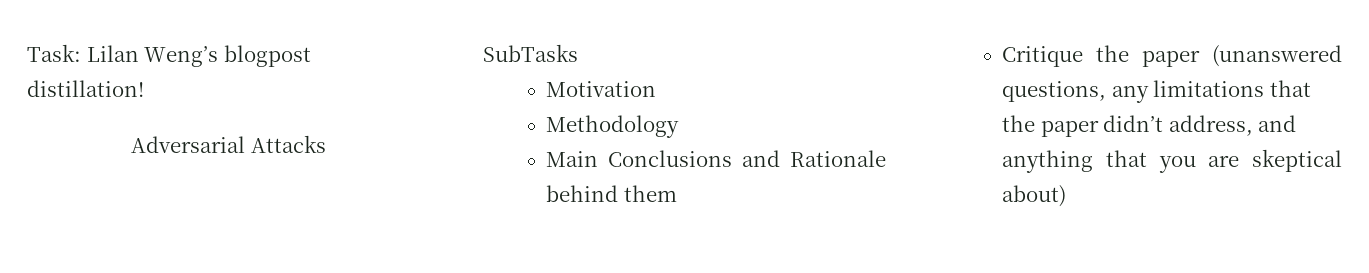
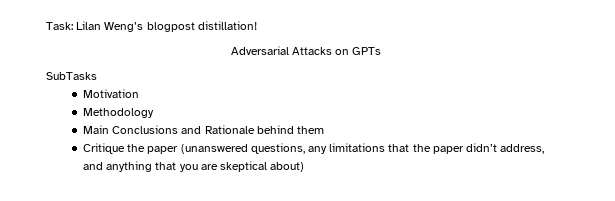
(326, 144) none -> [335,47,382,55] on GPTs

